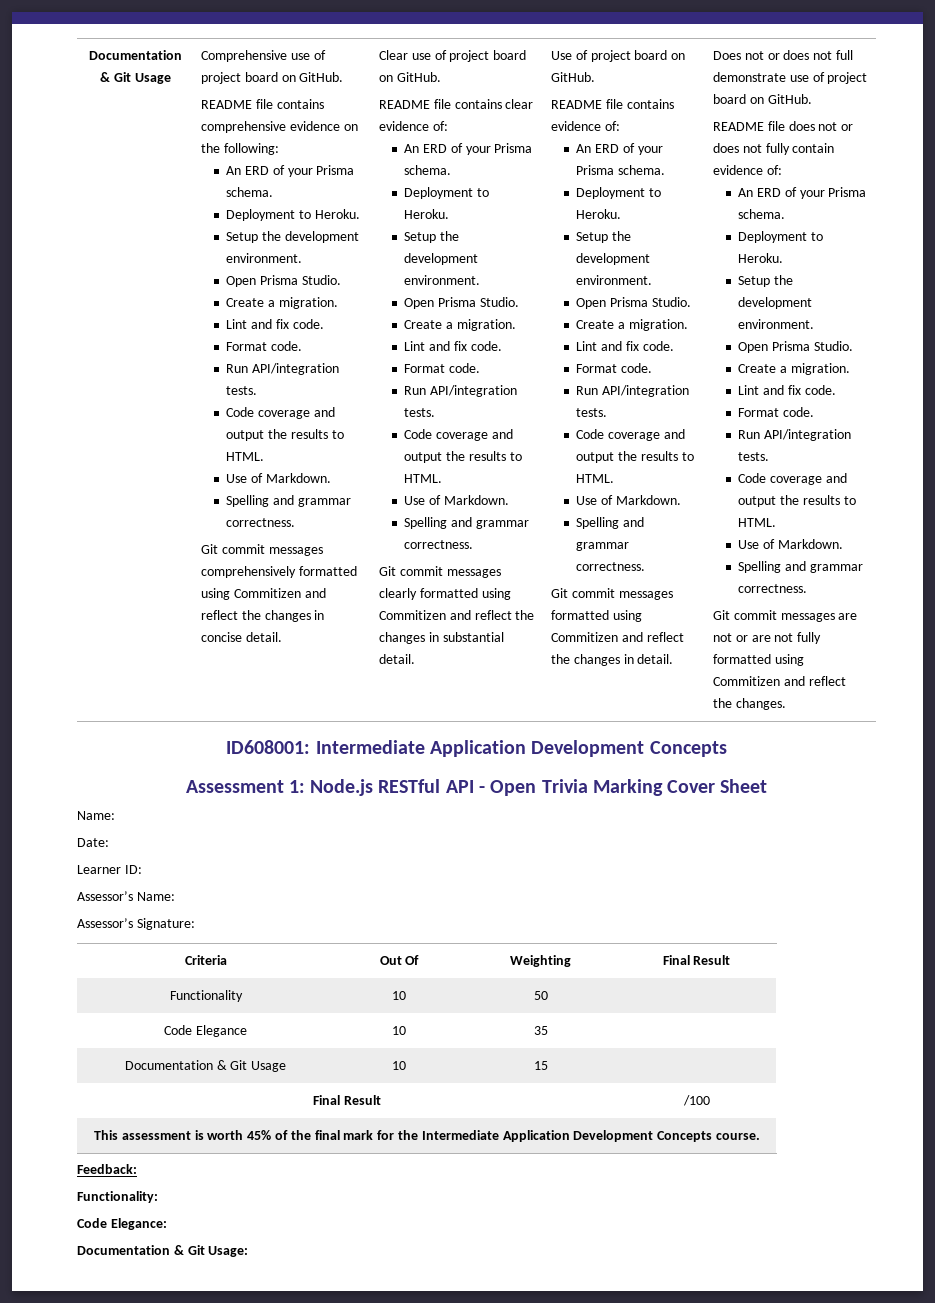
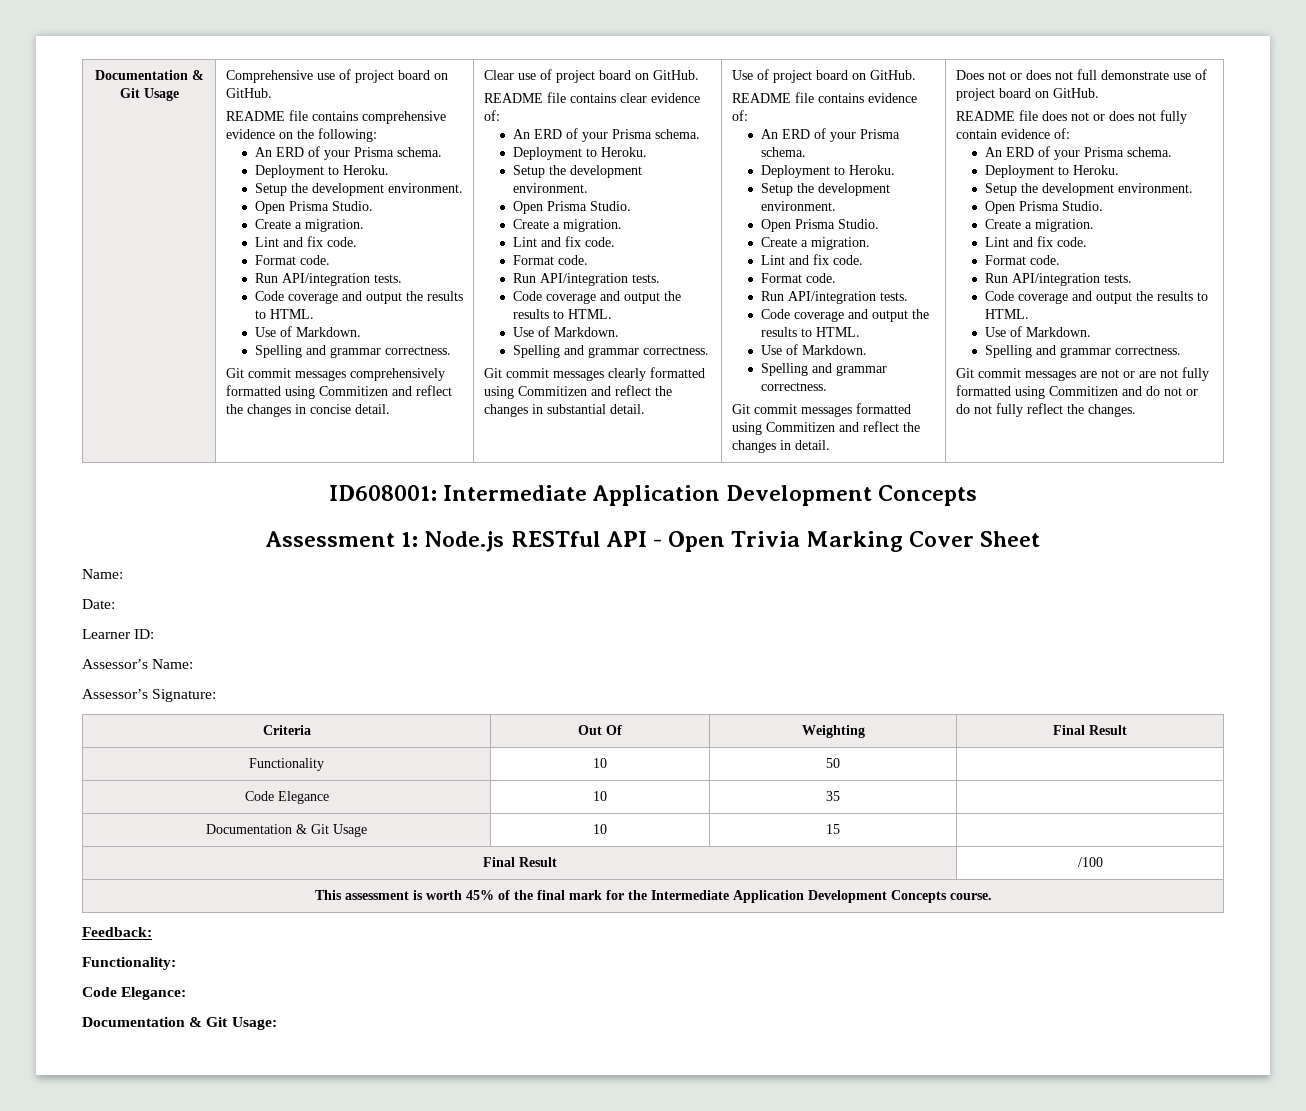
(805, 681) none -> [1145,386,1198,396] [955,403,1023,417] do not or do not fully

